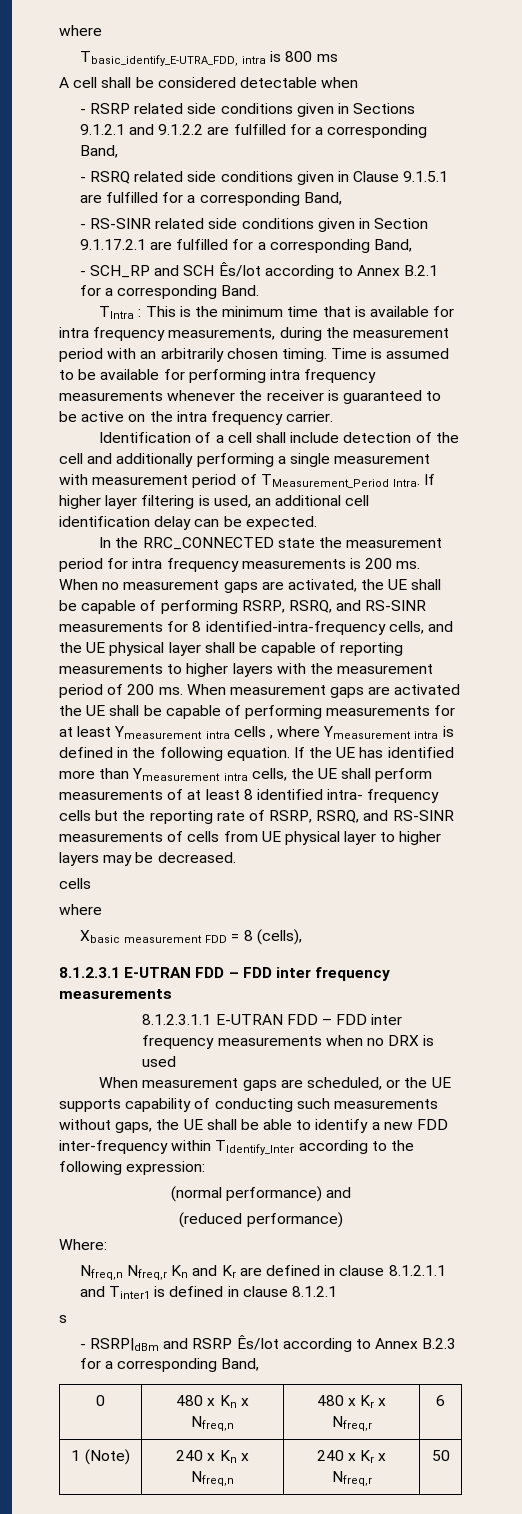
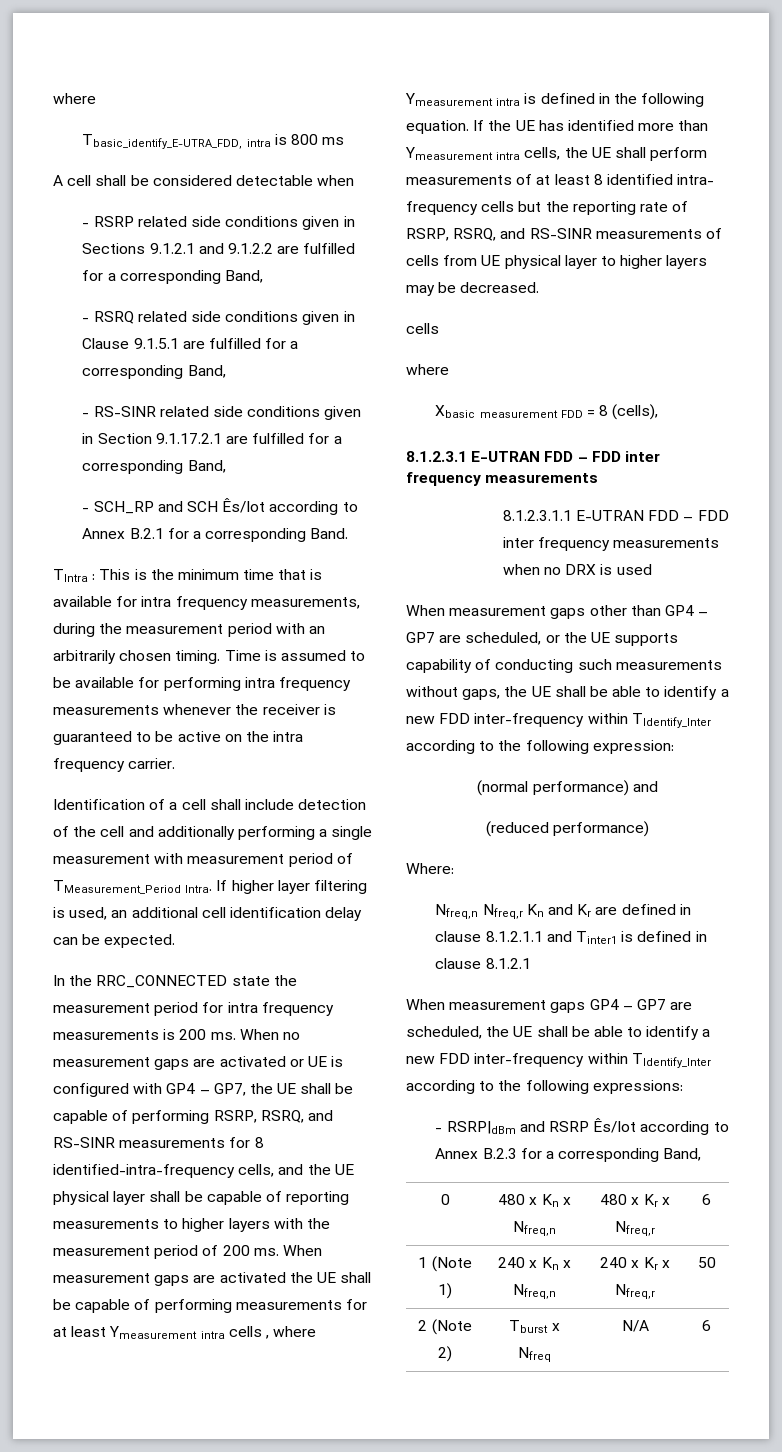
[287,579,357,592] activated, -> [219,1056,344,1067] [53,1083,246,1097] activated or UE is configured with GP4 – GP7,
(277, 1085) none -> [589,605,709,616] [406,632,435,643] other than GP4 – GP7
[59,1315,67,1323] s -> [406,999,693,1013] [406,1026,711,1040] [406,1053,711,1068] [406,1080,683,1094] When measurement gaps GP4 – GP7 are scheduled, the UE shall be able to identify a new FDD inter-frequency within TIdentify_Inter according to the following expressions:
[84,1449,130,1465] (Note) -> [431,1256,472,1272] [438,1283,452,1299] (Note 1)
(450, 1455) none -> [418,1319,472,1335] [438,1346,452,1362] [509,1320,560,1333] [518,1347,551,1362] [621,1320,649,1332] [702,1320,711,1331] // 2 (Note 2) | Tburst x Nfreq | N/A | 6

